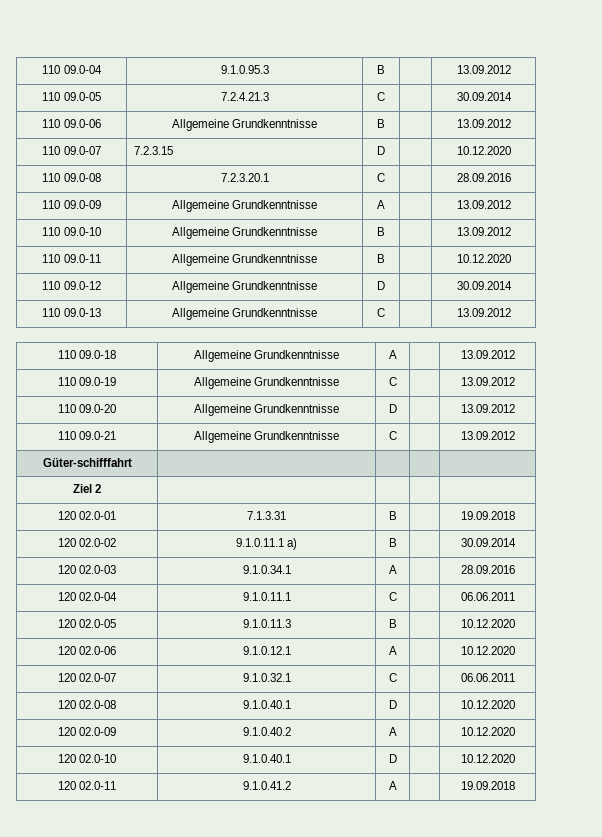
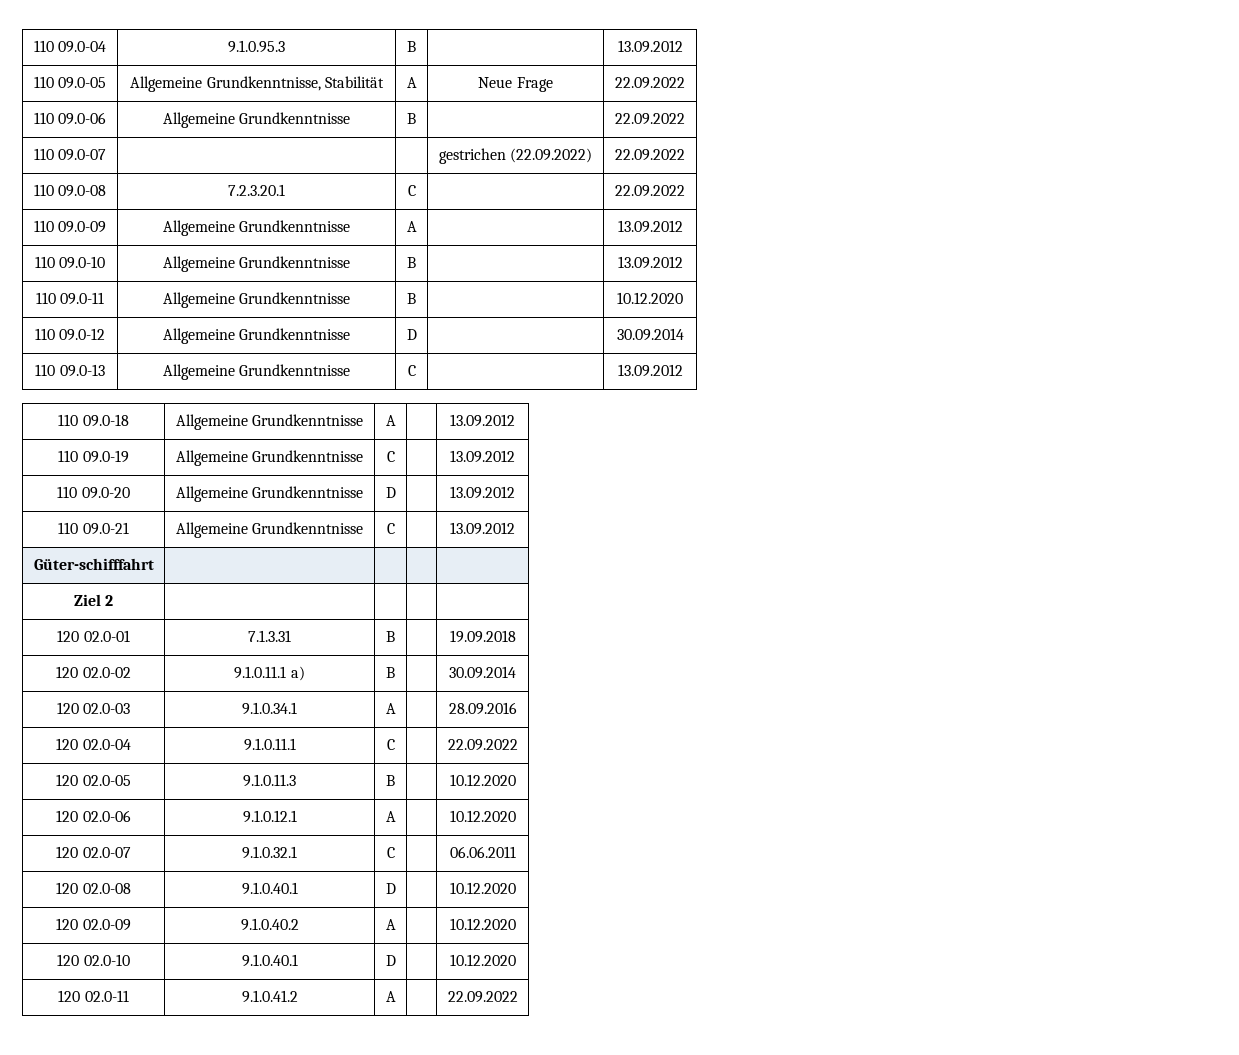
[220,92,269,101] [377,92,385,101] [456,92,512,101] 7.2.4.21.3 | C | | 30.09.2014 -> [130,76,384,92] [406,77,417,88] [478,77,553,92] [615,77,685,89] Allgemeine Grundkenntnisse, Stabilität | A | Neue Frage | 22.09.2022
[456,119,511,128] 13.09.2012 -> [615,113,685,125] 22.09.2022
[134,146,174,155] [377,146,385,155] [456,146,511,155] 7.2.3.15 | D | | 10.12.2020 -> [438,148,593,164] [615,149,685,161] | | gestrichen (22.09.2022) | 22.09.2022
[456,173,511,182] 28.09.2016 -> [615,185,685,197] 22.09.2022
[460,592,515,601] 06.06.2011 -> [447,739,518,751] 22.09.2022
[460,781,515,790] 19.09.2018 -> [447,991,518,1003] 22.09.2022

